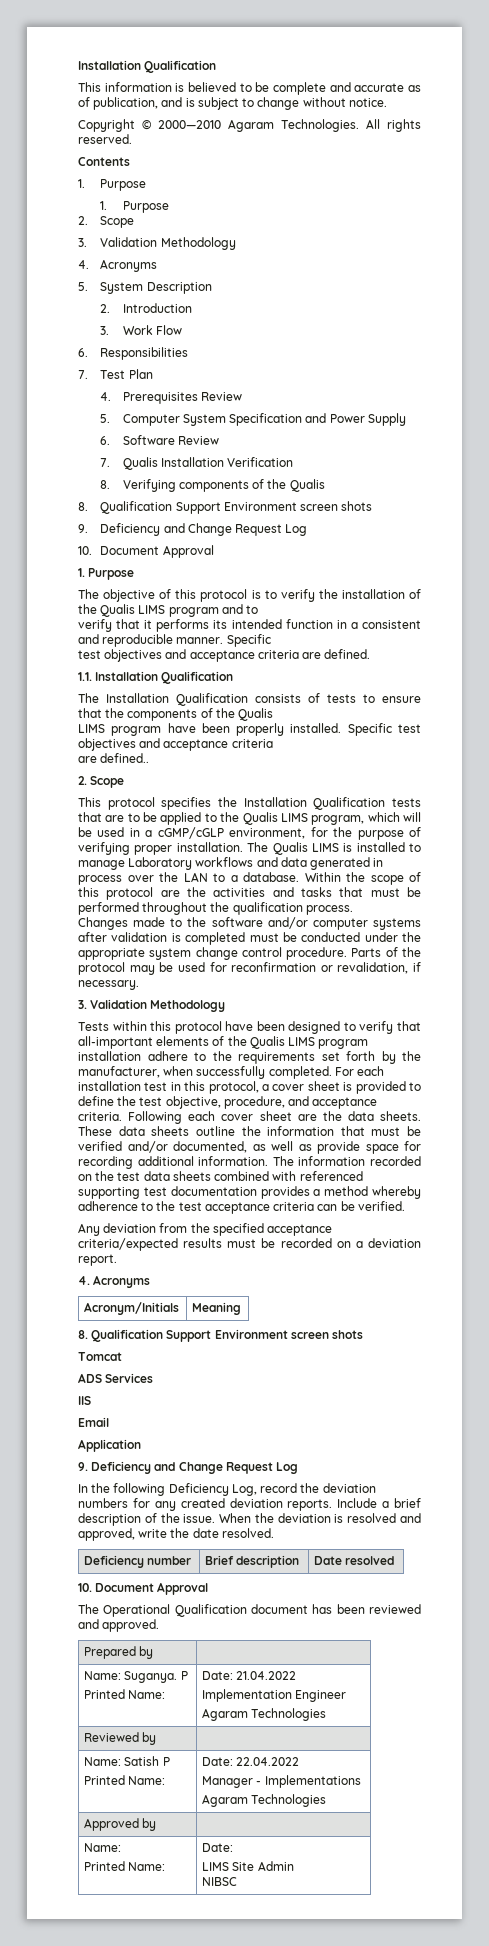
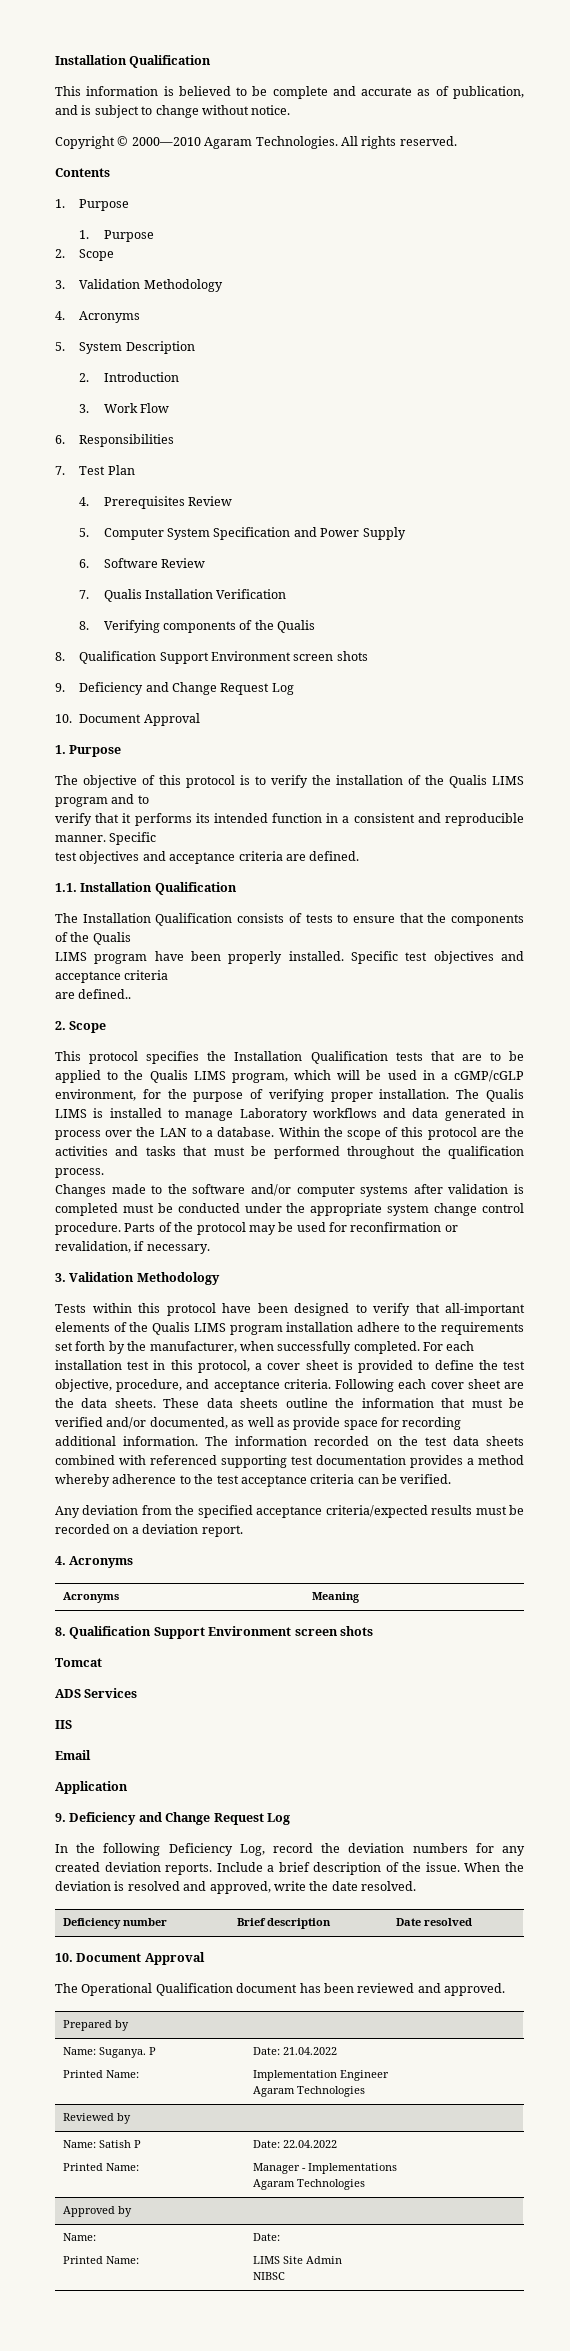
[84,1302,180,1315] Acronym/Initials -> [62,1592,119,1603] Acronyms

